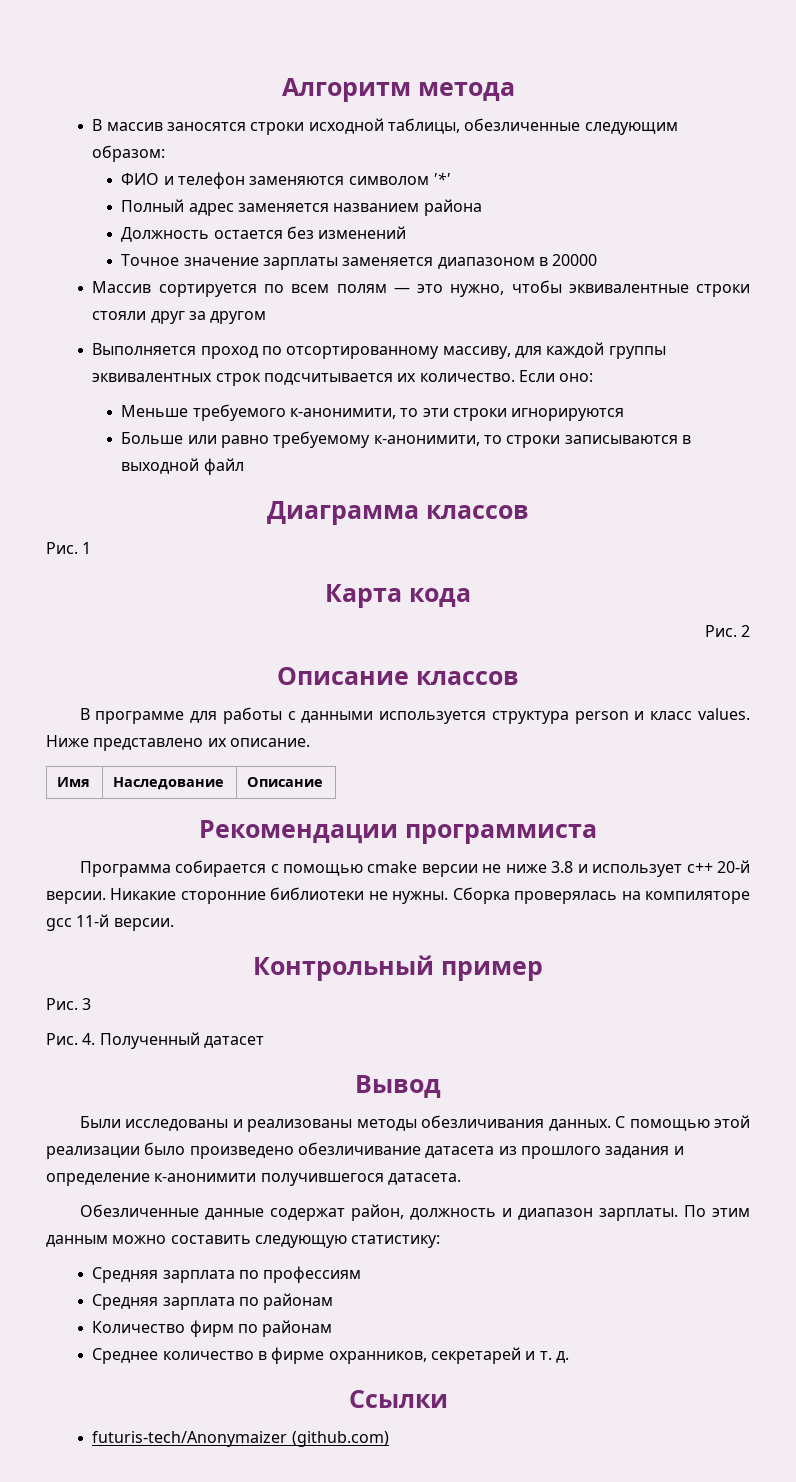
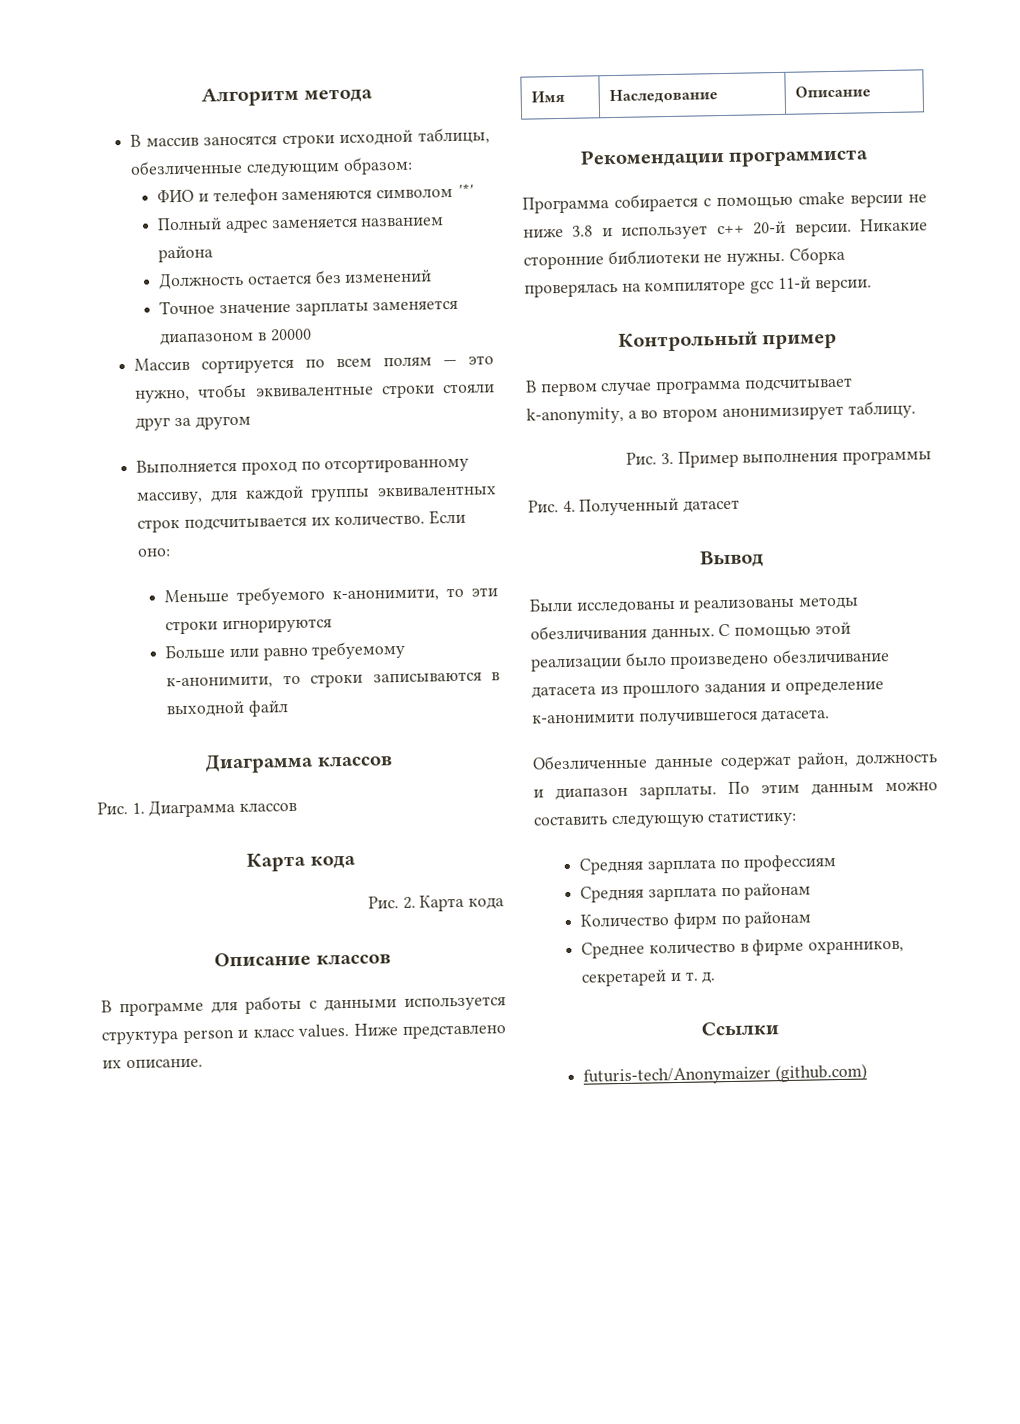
[82,542,92,554] 1 -> [131,799,298,818] 1. Диаграмма классов
[741,625,750,637] 2 -> [402,894,505,912] 2. Карта кода
[46,998,92,1010] Рис. 3 -> [525,377,853,397] [526,400,916,425] [626,450,932,468] В первом случае программа подсчитывает k-anonymity, а во втором анонимизирует таблицу. // Рис. 3. Пример выполнения программы

